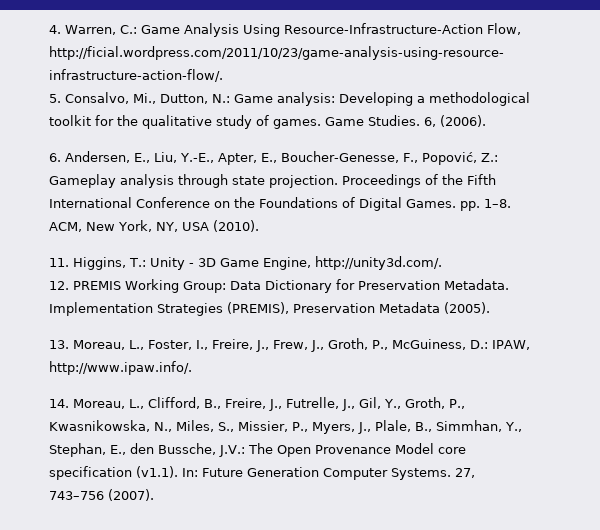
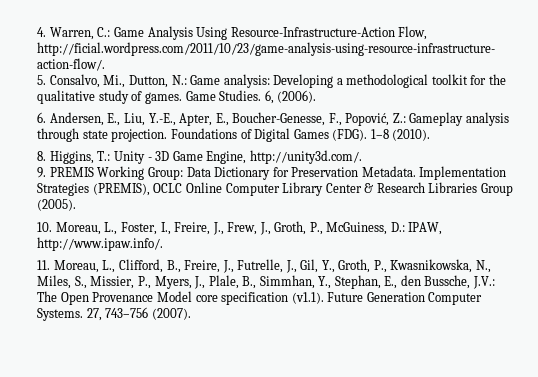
[342,174,497,188] [49,197,512,211] [49,220,210,232] Proceedings of the Fifth International Conference on the Foundations of Digital Games. pp. 1–8. ACM, New York, NY, USA -> [170,128,389,142] Foundations of Digital Games (FDG). 1–8
[49,258,70,267] 11. -> [37,151,47,161] 8.
[49,281,70,290] 12. -> [37,167,47,178] 9.
[293,302,441,313] Preservation Metadata -> [153,182,513,196] OCLC Online Computer Library Center & Research Libraries Group
[49,340,70,349] 13. -> [37,222,53,232] 10.
[49,399,70,408] 14. -> [37,260,51,270] 11.
[182,468,199,477] In: -> (324, 298) none

